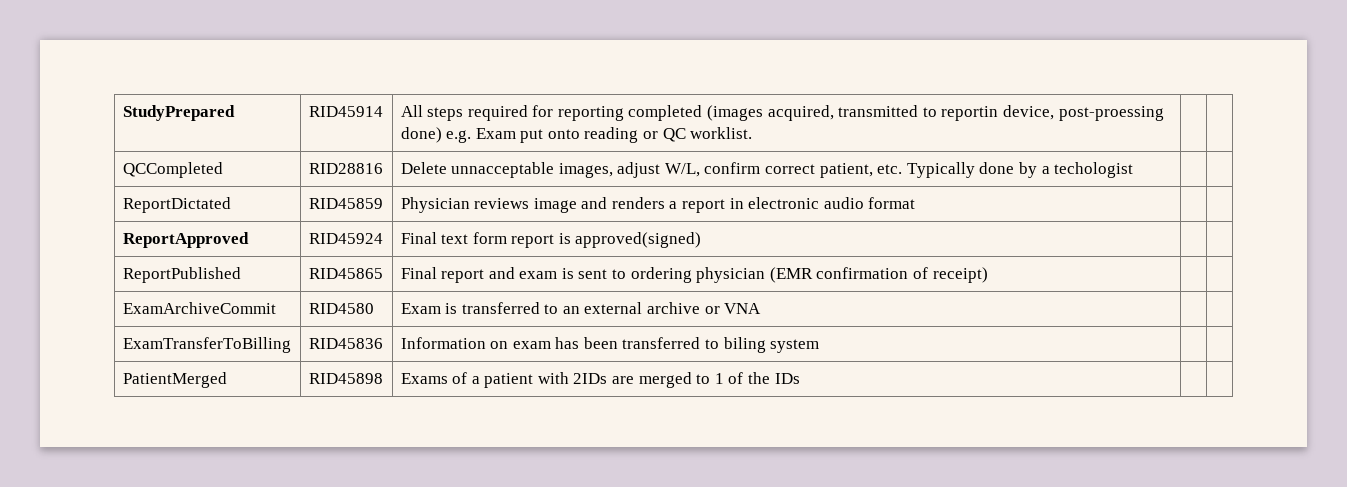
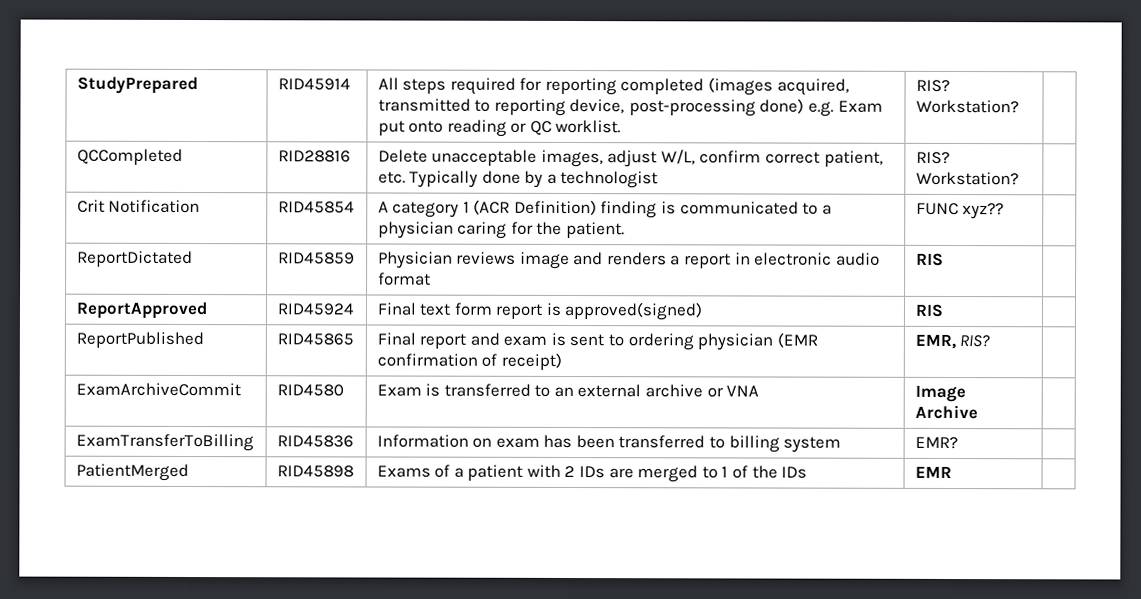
[941,105,1164,121] reportin device, post-proessing -> [493,98,756,117] reporting device, post-processing
(753, 133) none -> [915,79,950,92] [915,99,1019,114] RIS? Workstation?
[451,162,555,178] unnacceptable -> [431,149,538,166] unacceptable
[1054,162,1134,178] techologist | -> [560,170,659,189] [915,151,950,164] [915,171,1019,186] [76,199,201,214] [277,201,355,214] [377,199,832,219] [377,221,625,239] [915,202,1005,220] technologist | RIS? Workstation? | // Crit Notification | RID45854 | A category 1 (ACR Definition) finding is communicated to a physician caring for the patient. | FUNC xyz??
(916, 203) none -> [915,252,944,266] RIS
(702, 240) none -> [914,303,943,317] RIS
(988, 275) none -> [914,333,991,350] EMR, RIS?
(762, 308) none -> [914,384,966,403] [914,404,978,420] Image Archive
[723,337,766,353] biling -> [728,435,780,453] billing
(820, 346) none -> [914,436,958,450] EMR?
[573,373,608,384] 2IDs -> [564,465,606,479] 2 IDs
(800, 378) none -> [914,465,952,478] EMR

